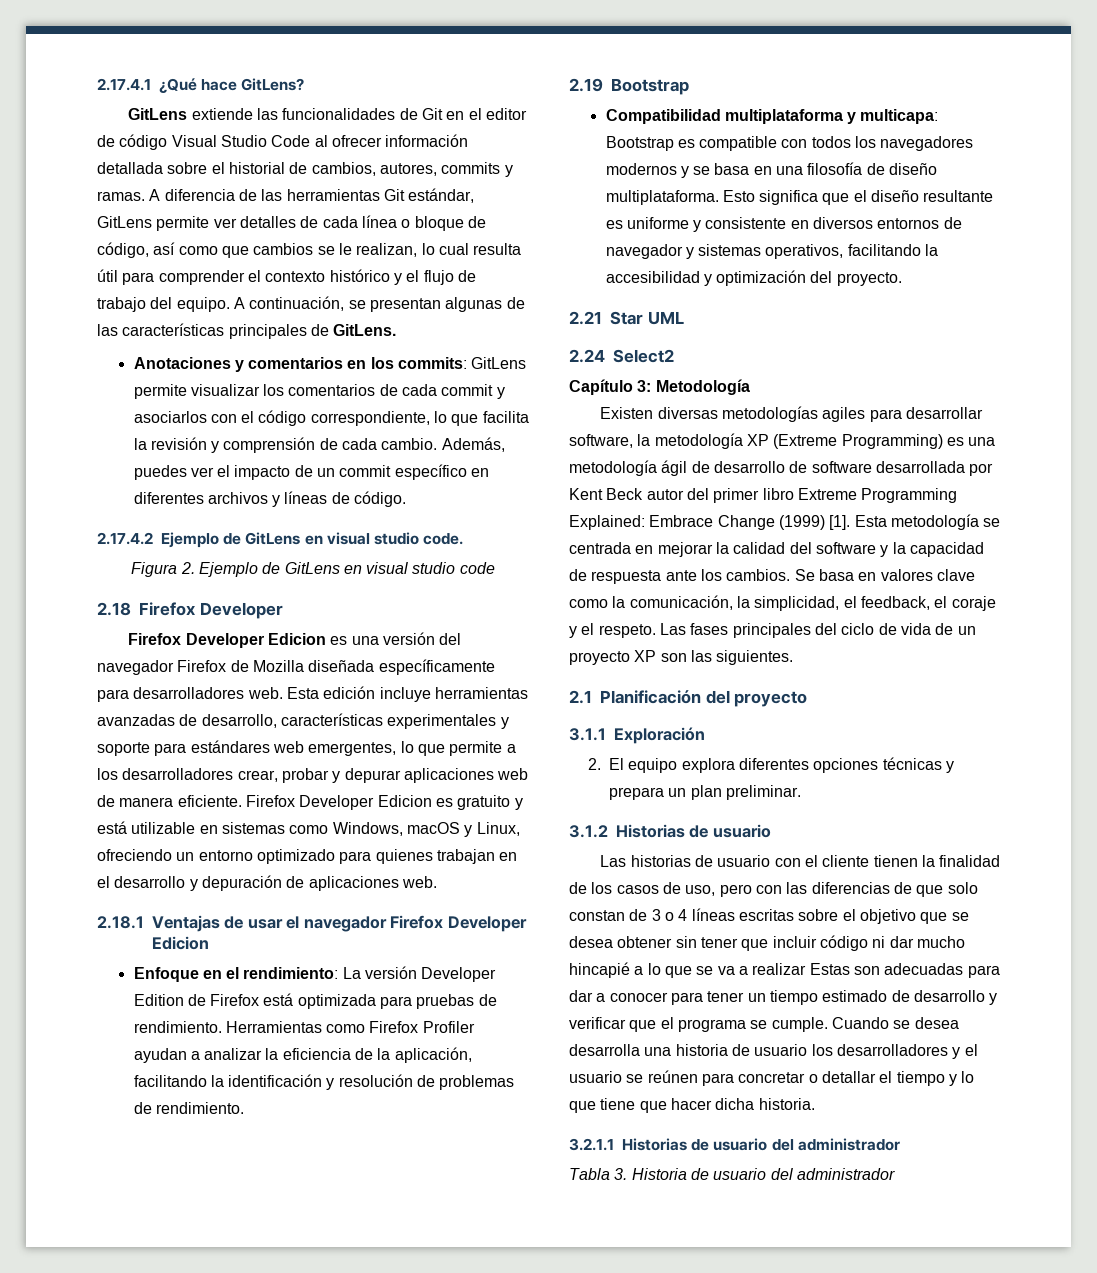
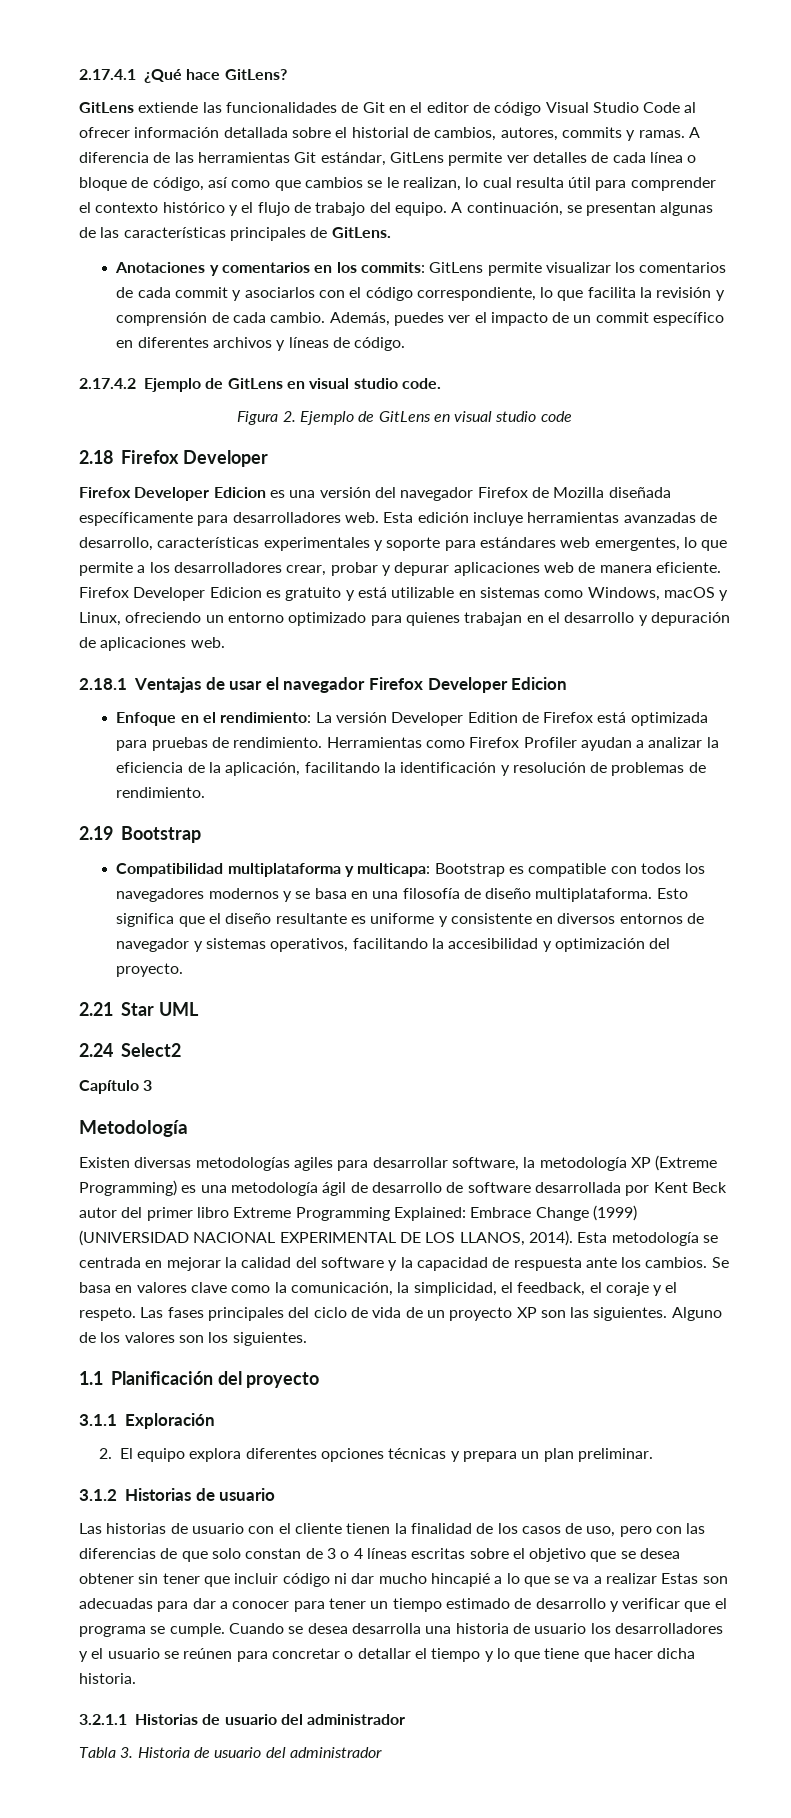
[637,380,652,392] 3: -> [143,1080,153,1091] 3 //
[829,515,851,530] [1]. -> [79,1230,573,1246] (UNIVERSIDAD NACIONAL EXPERIMENTAL DE LOS LLANOS, 2014).
[569,690,592,704] // 2.1 -> [671,1307,722,1321] [79,1332,307,1346] [79,1371,103,1385] Alguno de los valores son los siguientes. // 1.1

